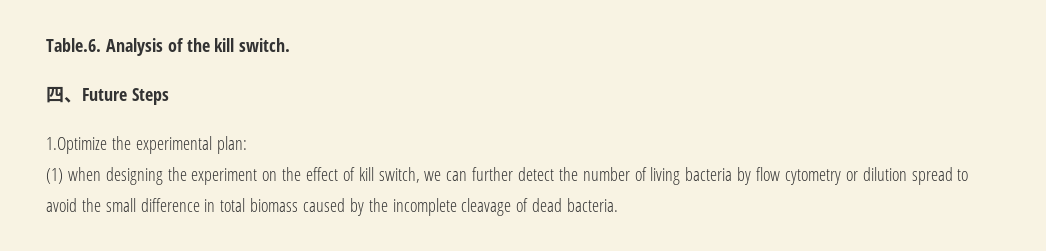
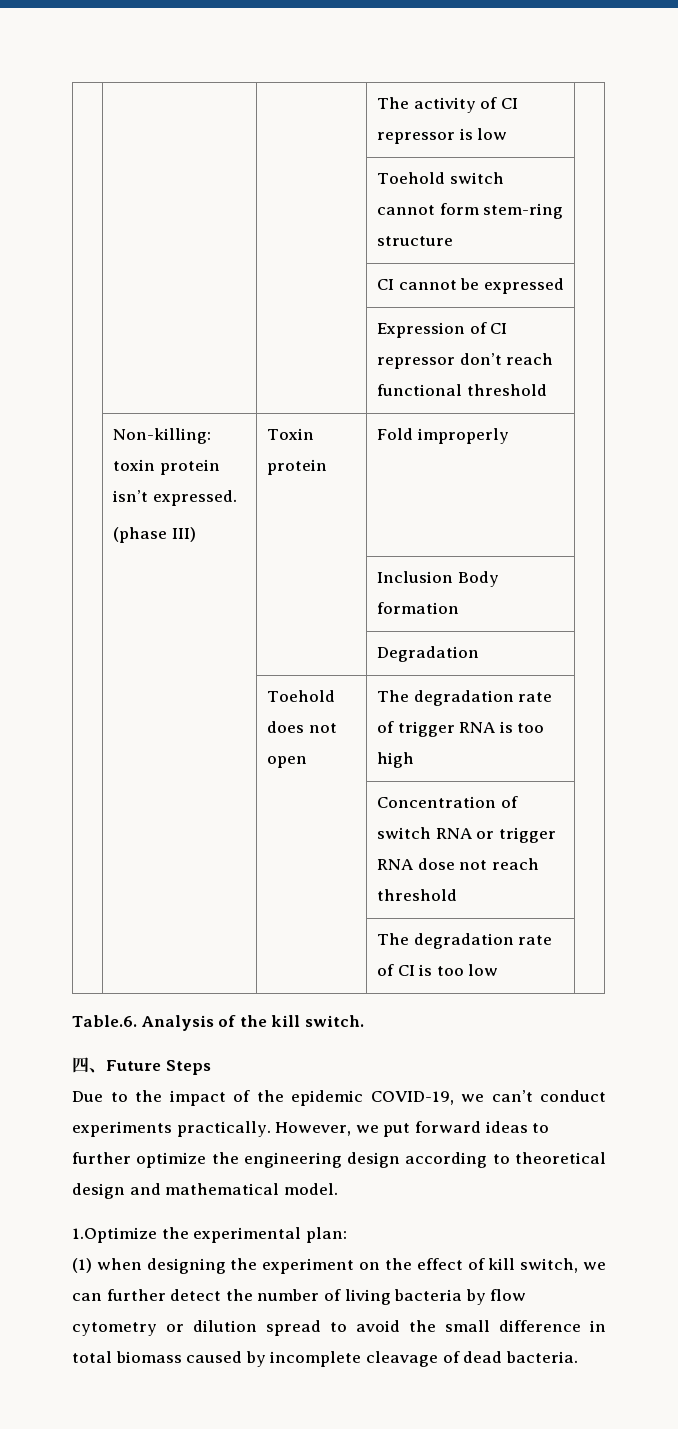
(46, 45) none -> [377,97,518,113] [377,128,508,144] [377,172,504,184] [377,203,564,219] [377,236,454,246] [377,278,564,294] [377,322,508,338] [377,353,554,369] [377,384,547,396] [113,428,212,444] [113,459,220,475] [112,490,237,506] [113,527,196,543] [267,428,315,440] [267,459,328,475] [377,428,509,444] [377,571,499,587] [377,602,460,614] [377,646,480,662] [267,690,336,702] [267,721,337,733] [267,756,308,768] [377,690,553,706] [377,721,545,737] [377,752,415,768] [377,796,518,808] [377,827,556,843] [377,858,539,870] [377,889,458,901] [377,933,553,949] [377,964,499,976] | | | The activity of CI repressor is low | // | | | Toehold switch cannot form stem-ring structure | // | | | CI cannot be expressed | // | | | Expression of CI repressor don’t reach functional threshold | // | Non-killing: toxin protein isn’t expressed. // (phase III) | Toxin protein | Fold improperly | // | | | Inclusion Body formation | // | | | Degradation | // | | Toehold does not open | The degradation rate of trigger RNA is too high | // | | | Concentration of switch RNA or trigger RNA dose not reach threshold | // | | | The degradation rate of CI is too low | //
(169, 96) none -> [72,1090,606,1106] [72,1121,550,1137] [72,1152,606,1168] [72,1183,338,1199] // Due to the impact of the epidemic COVID-19, we can’t conduct experiments practically. However, we put forward ideas to further optimize the engineering design according to theoretical design and mathematical model.
[368,198,388,212] the -> (266, 1359) none

